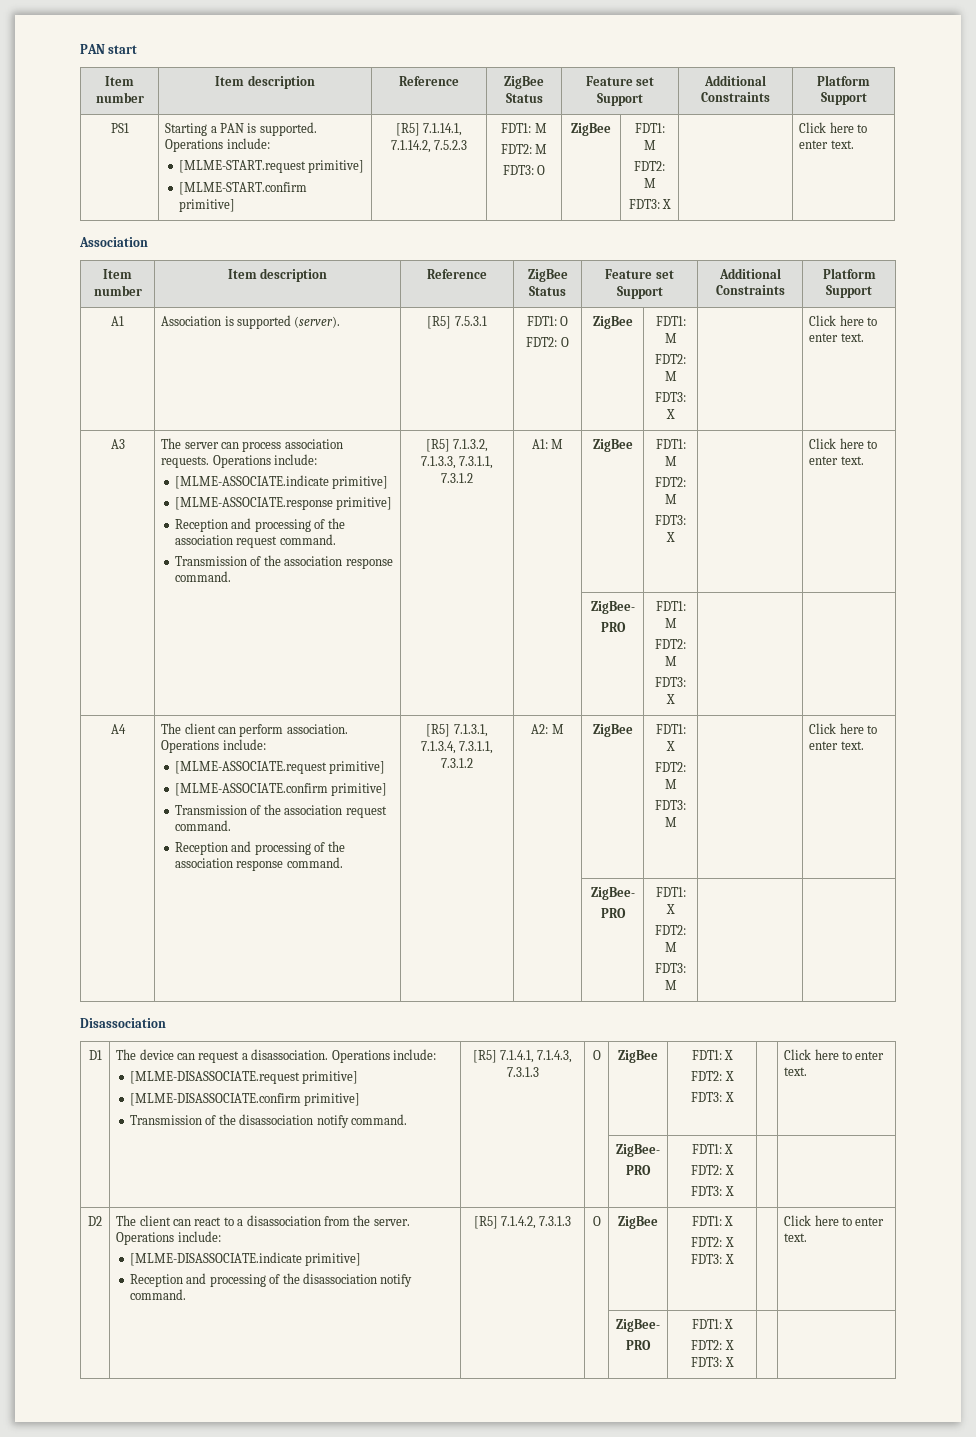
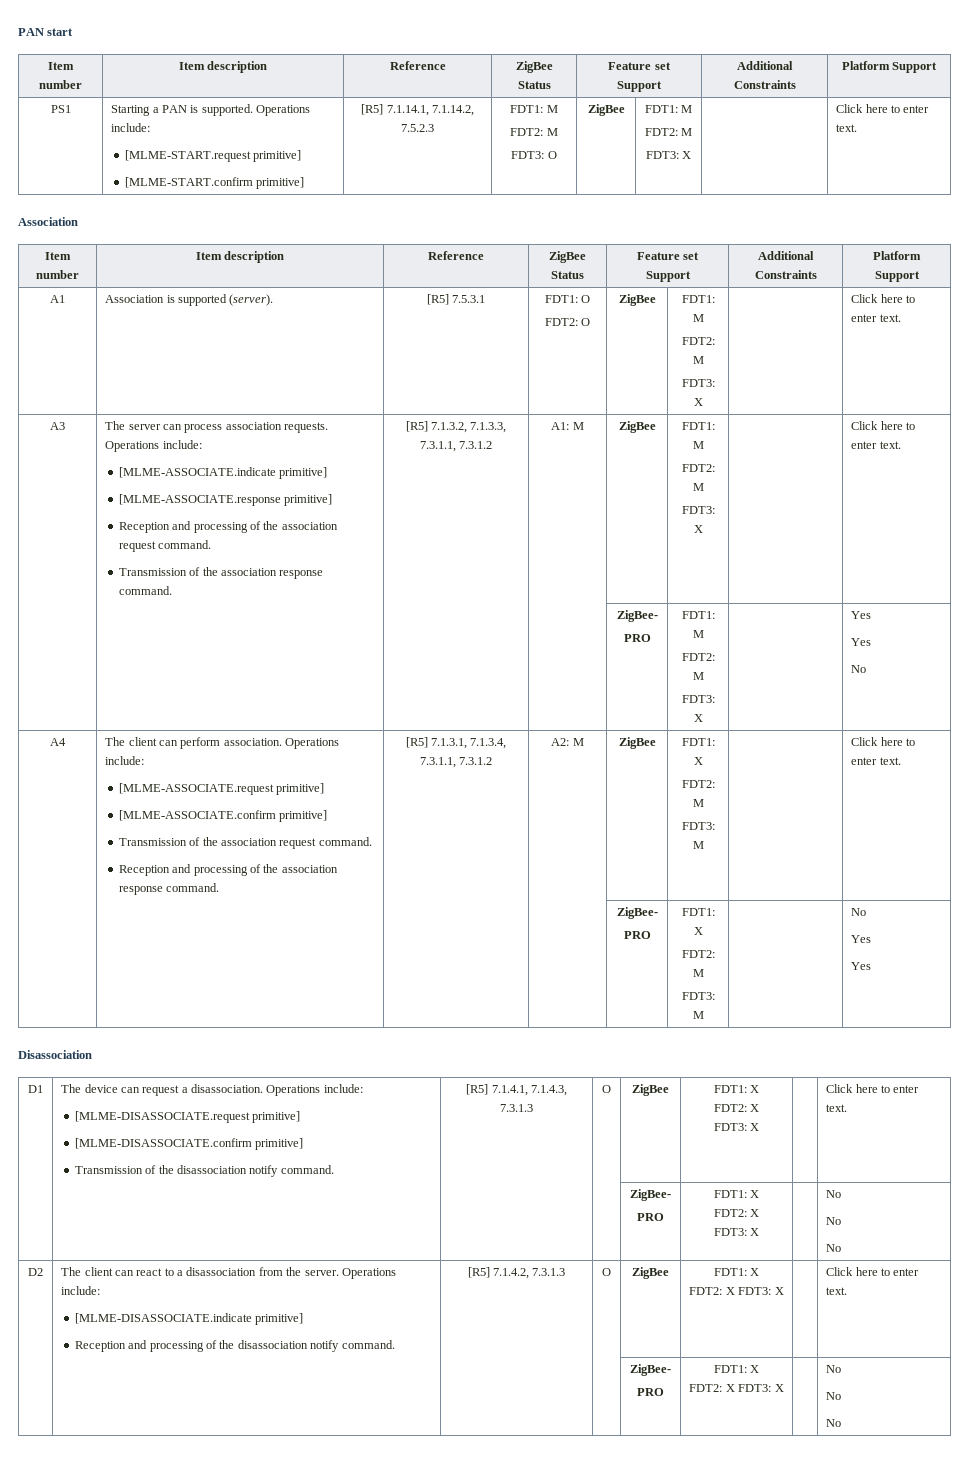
(675, 699) none -> [851,611,872,619] [851,638,872,646] [851,665,867,673] Yes // Yes // No
(677, 985) none -> [851,908,867,916] [851,935,872,943] [851,962,872,970] No // Yes // Yes
(734, 1191) none -> [826,1190,842,1198] [826,1217,842,1225] [826,1244,842,1252] No // No // No
(734, 1362) none -> [826,1365,842,1373] [826,1392,842,1400] [826,1419,842,1427] No // No // No

